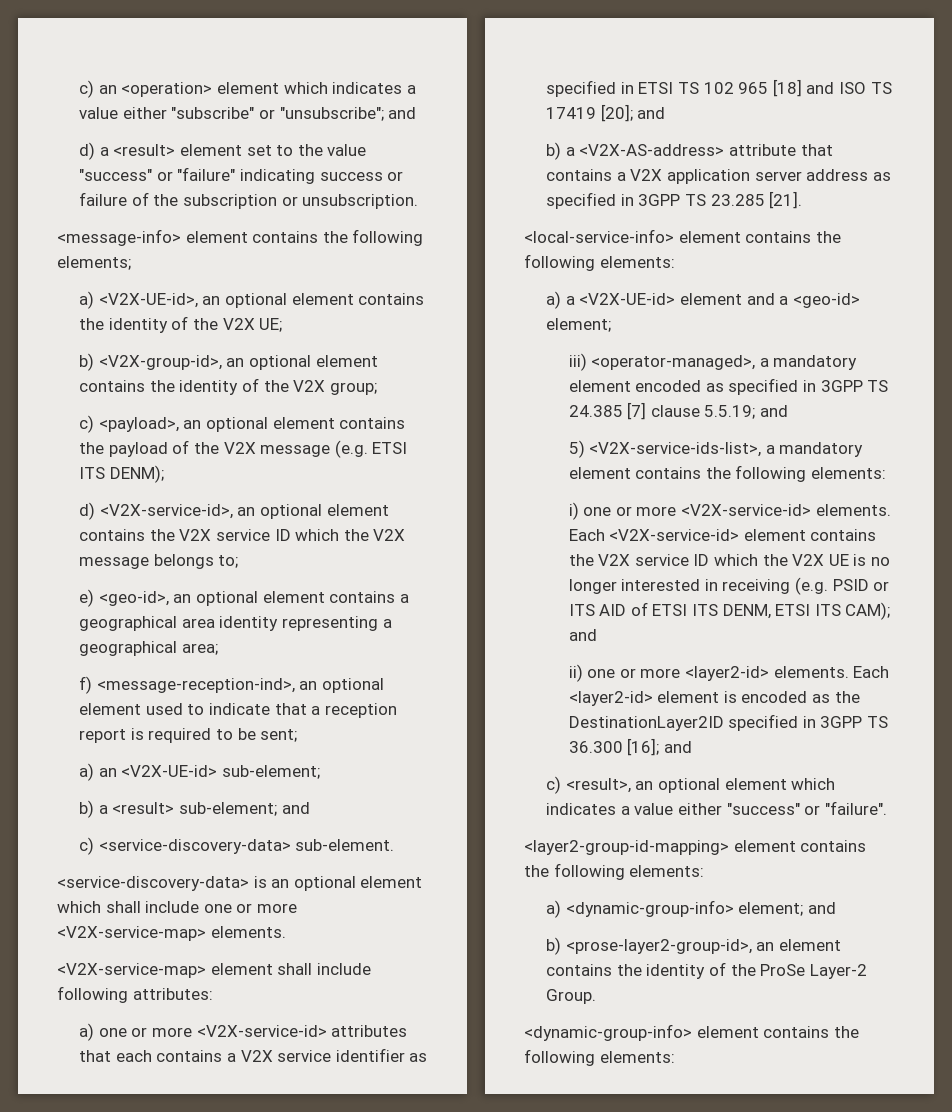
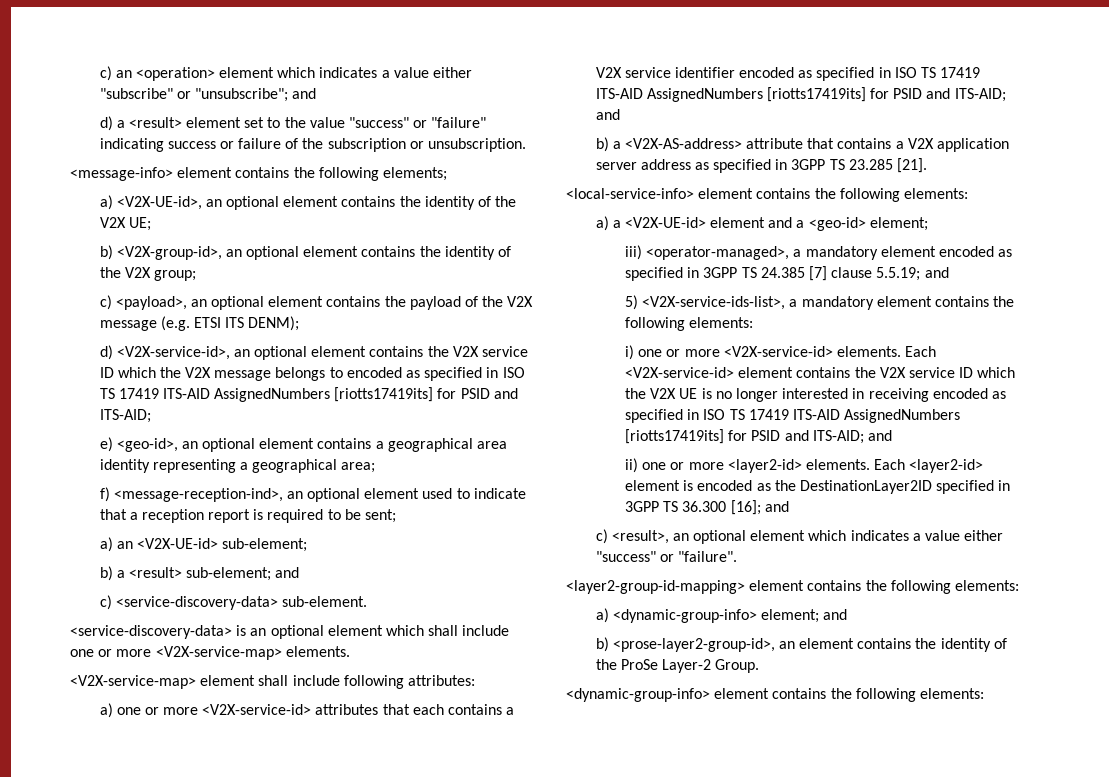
[218,555,239,568] to; -> [329,367,525,381] [99,387,518,402] [99,409,151,423] to encoded as specified in ISO TS 17419 ITS-AID AssignedNumbers [riotts17419its] for PSID and ITS-AID;
[409,1053,428,1062] [546,79,892,97] [546,104,633,122] as specified in ETSI TS 102 965 [18] and ISO TS 17419 [20]; -> [739,67,981,81] [595,87,1006,102] encoded as specified in ISO TS 17419 ITS-AID AssignedNumbers [riotts17419its] for PSID and ITS-AID;
[794,577,890,595] [568,602,891,620] (e.g. PSID or ITS AID of ETSI ITS DENM, ETSI ITS CAM); -> [932,388,1006,399] [625,409,961,423] [625,429,864,444] encoded as specified in ISO TS 17419 ITS-AID AssignedNumbers [riotts17419its] for PSID and ITS-AID;

